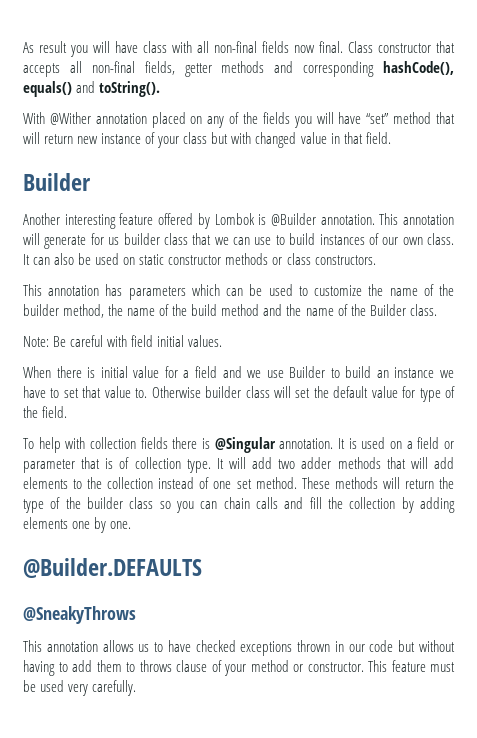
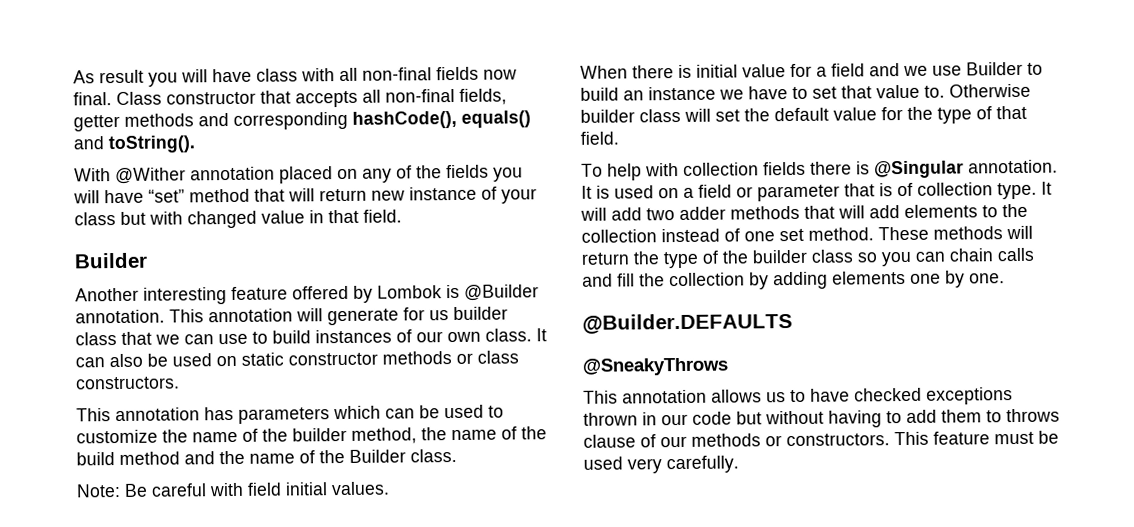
[419,386,455,402] [23,406,38,418] type of the -> [907,105,1027,124] the type of that
[224,660,364,676] your method or constructor. -> [660,433,890,448] our methods or constructors.

